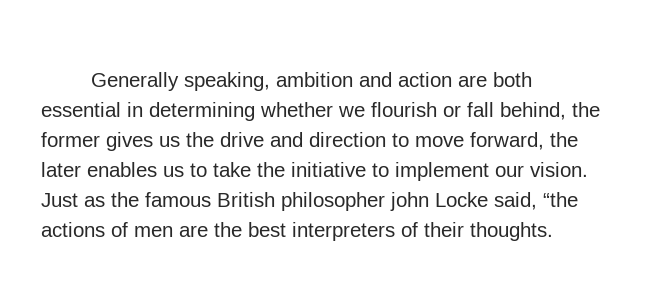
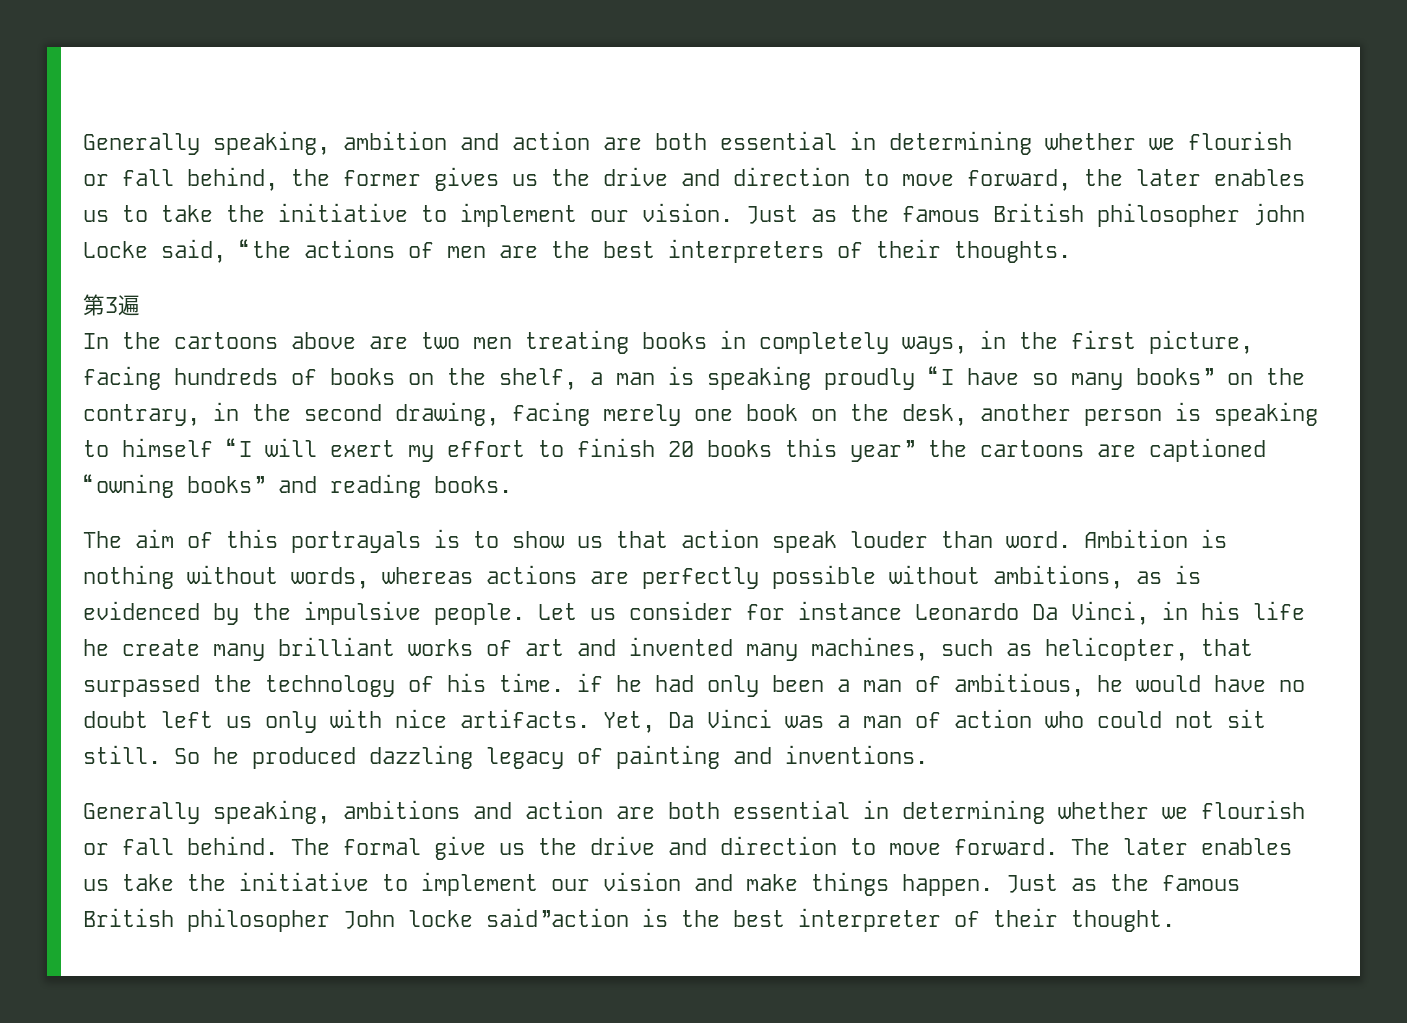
(553, 231) none -> [83,294,140,316] [83,330,1253,354] [83,366,1305,390] [83,402,1318,426] [83,438,1266,462] [83,474,512,498] [83,529,1227,553] [83,565,1201,589] [83,601,1305,625] [83,637,1253,661] [83,673,1305,697] [83,709,1266,733] [83,745,928,769] [83,800,1305,824] [83,836,1292,860] [83,872,1240,896] [83,908,1175,932] // 第3遍 // In the cartoons above are two men treating books in completely ways, in the first picture, facing hundreds of books on the shelf, a man is speaking proudly “I have so many books” on the contrary, in the second drawing, facing merely one book on the desk, another person is speaking to himself “I will exert my effort to finish 20 books this year” the cartoons are captioned “owning books” and reading books. // The aim of this portrayals is to show us that action speak louder than word. Ambition is nothing without words, whereas actions are perfectly possible without ambitions, as is evidenced by the impulsive people. Let us consider for instance Leonardo Da Vinci, in his life he create many brilliant works of art and invented many machines, such as helicopter, that surpassed the technology of his time. if he had only been a man of ambitious, he would have no doubt left us only with nice artifacts. Yet, Da Vinci was a man of action who could not sit still. So he produced dazzling legacy of painting and inventions. // Generally speaking, ambitions and action are both essential in determining whether we flourish or fall behind. The formal give us the drive and direction to move forward. The later enables us take the initiative to implement our vision and make things happen. Just as the famous British philosopher John locke said”action is the best interpreter of their thought.

